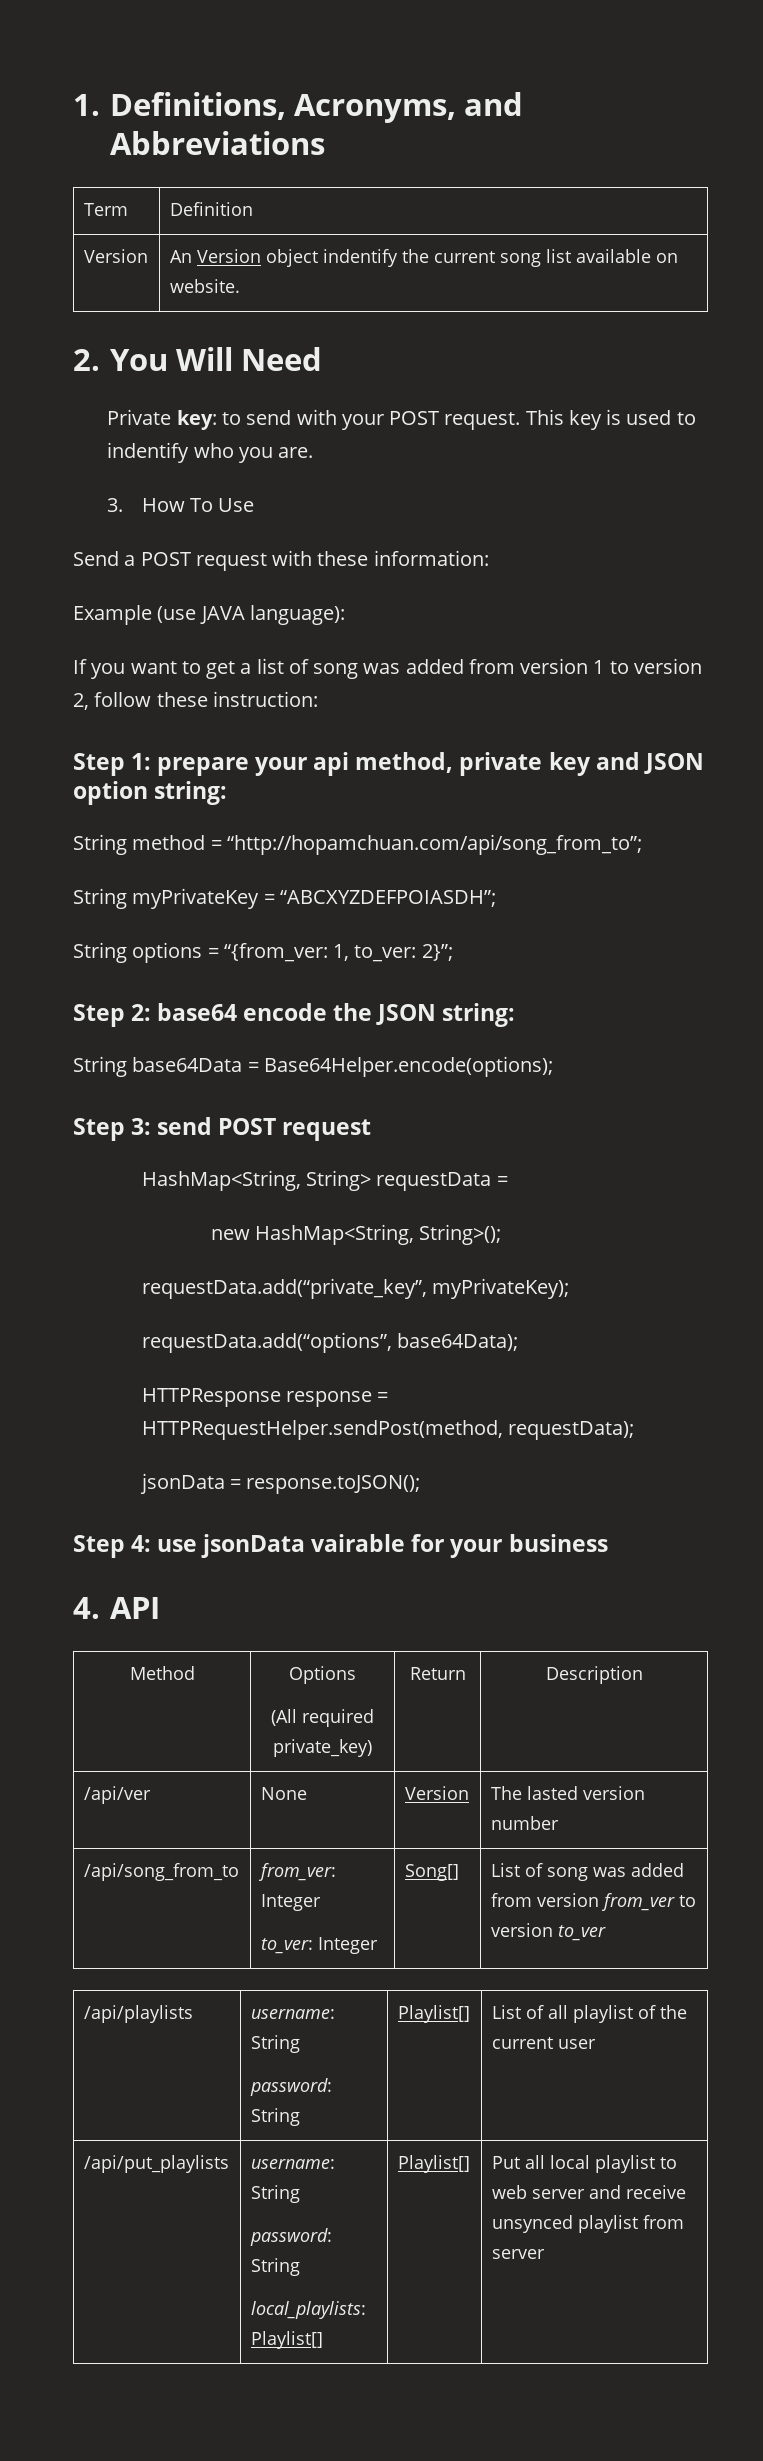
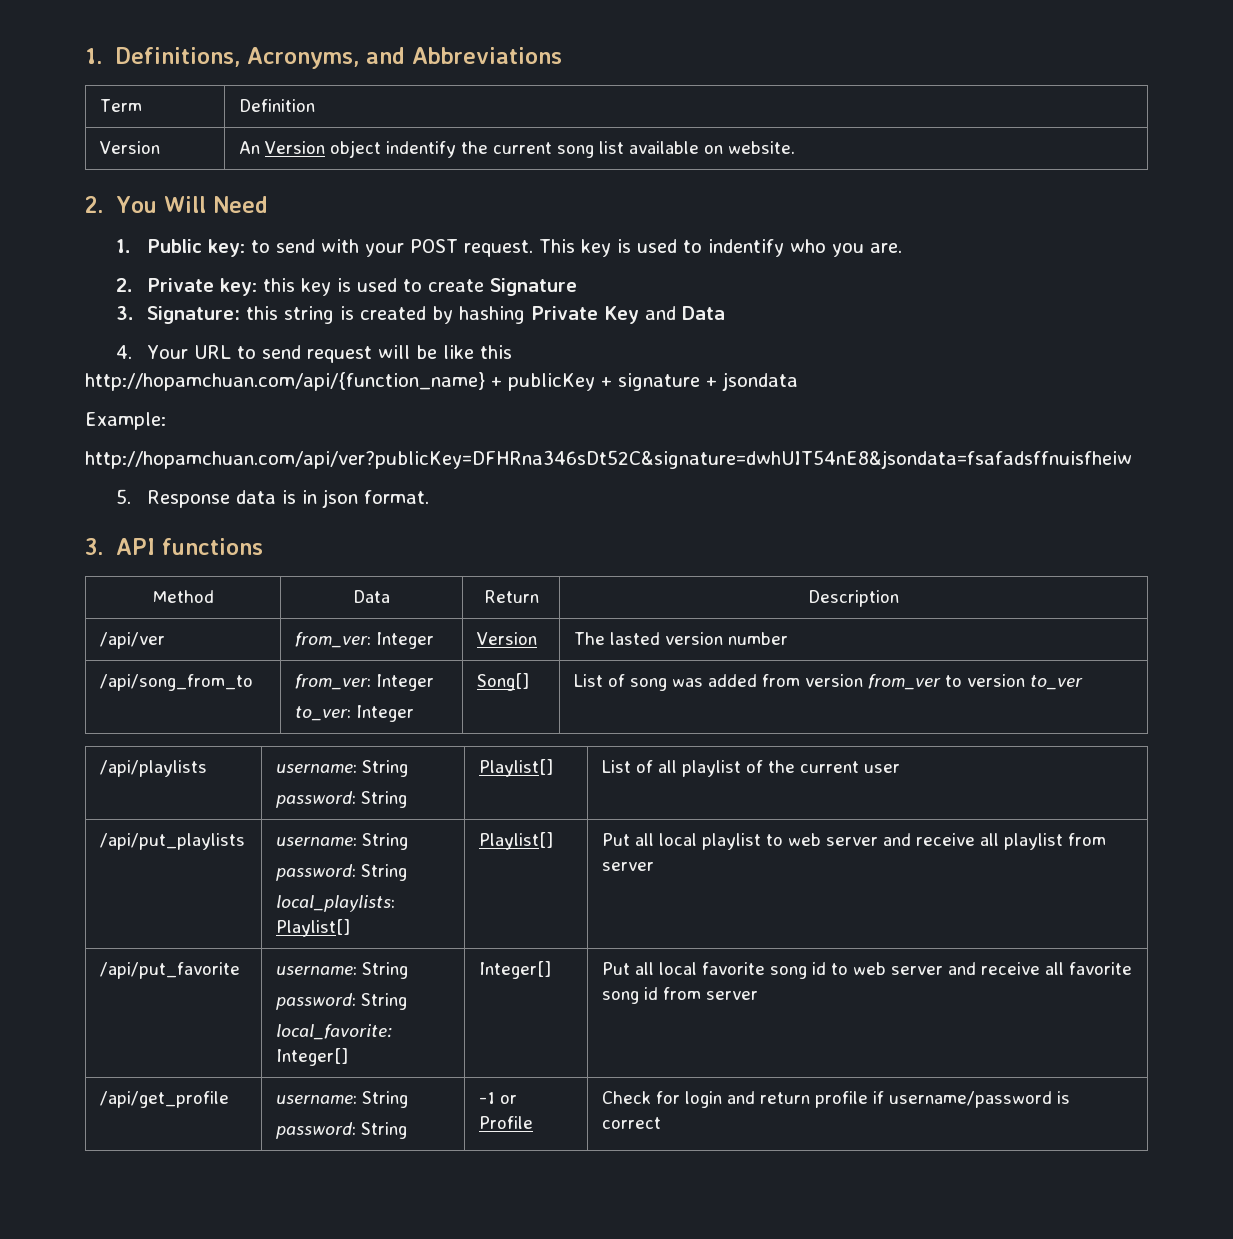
[107,409,172,425] Private -> [116,239,203,253] 1. Public
[107,498,255,512] [73,550,489,571] [73,605,345,625] [73,658,702,679] [73,691,318,710] [73,752,704,776] [73,781,228,805] [73,834,642,855] [73,888,496,909] [73,942,453,963] [73,1003,516,1027] [73,1056,553,1077] [73,1117,372,1141] [141,1170,508,1191] [210,1224,502,1245] [141,1278,570,1299] [141,1332,519,1353] [141,1388,389,1407] [141,1420,635,1440] [139,1473,421,1494] [73,1534,608,1558] [73,1597,100,1619] 3. How To Use // Send a POST request with these information: // Example (use JAVA language): // If you want to get a list of song was added from version 1 to version 2, follow these instruction: // Step 1: prepare your api method, private key and JSON option string: // String method = “http://hopamchuan.com/api/song_from_to”; // String myPrivateKey = “ABCXYZDEFPOIASDH”; // String options = “{from_ver: 1, to_ver: 2}”; // Step 2: base64 encode the JSON string: // String base64Data = Base64Helper.encode(options); // Step 3: send POST request // HashMap<String, String> requestData = // new HashMap<String, String>(); // requestData.add(“private_key”, myPrivateKey); // requestData.add(“options”, base64Data); // HTTPResponse response = HTTPRequestHelper.sendPost(method, requestData); // jsonData = response.toJSON(); // Step 4: use jsonData vairable for your business // 4. -> [116,278,578,296] [116,306,726,324] [116,345,513,363] [85,372,798,391] [85,412,166,430] [85,450,1132,469] [116,489,430,508] [85,538,103,555] 2. Private key: this key is used to create Signature // 3. Signature: this string is created by hashing Private Key and Data // 4. Your URL to send request will be like this // http://hopamchuan.com/api/{function_name} + publicKey + signature + jsondata // Example: // http://hopamchuan.com/api/ver?publicKey=DFHRna346sDt52C&signature=dwhUIT54nE8&jsondata=fsafadsffnuisfheiw // 5. Response data is in json format. // 3.
(160, 1608) none -> [162,538,264,555] functions
[289,1666,356,1684] [271,1709,374,1727] [273,1739,372,1757] Options // (All required private_key) -> [353,590,390,603] Data
[260,1787,307,1800] | None -> [295,632,435,649] | from_ver: Integer
[491,2215,573,2233] unsynced -> [980,833,1000,846] all
(545, 2254) none -> [100,962,241,979] [276,962,409,979] [276,993,408,1010] [276,1024,393,1040] [276,1048,349,1066] [479,961,552,979] [602,962,1133,979] [602,987,759,1004] [100,1091,230,1108] [276,1091,409,1108] [276,1122,408,1139] [479,1092,518,1104] [479,1116,534,1129] [602,1091,1071,1108] [602,1117,662,1129] // /api/put_favorite | username: String // password: String // local_favorite: Integer[] | Integer[] | Put all local favorite song id to web server and receive all favorite song id from server // /api/get_profile | username: String // password: String | -1 or Profile | Check for login and return profile if username/password is correct

